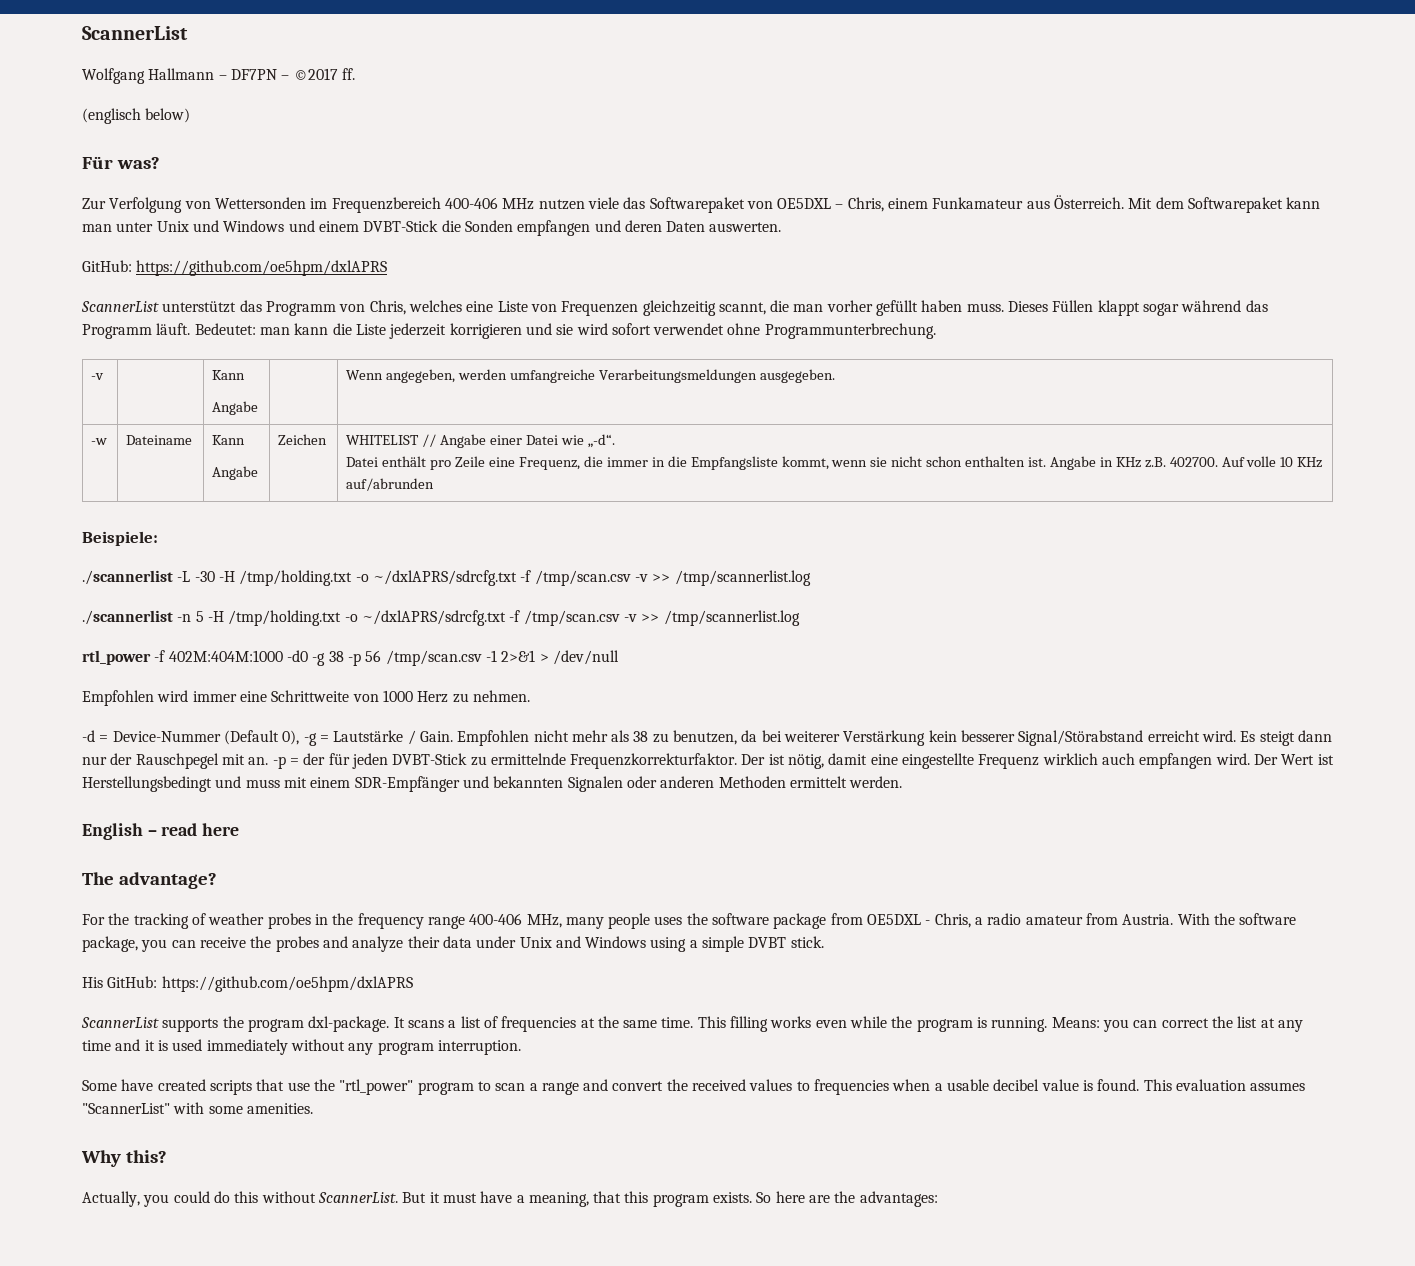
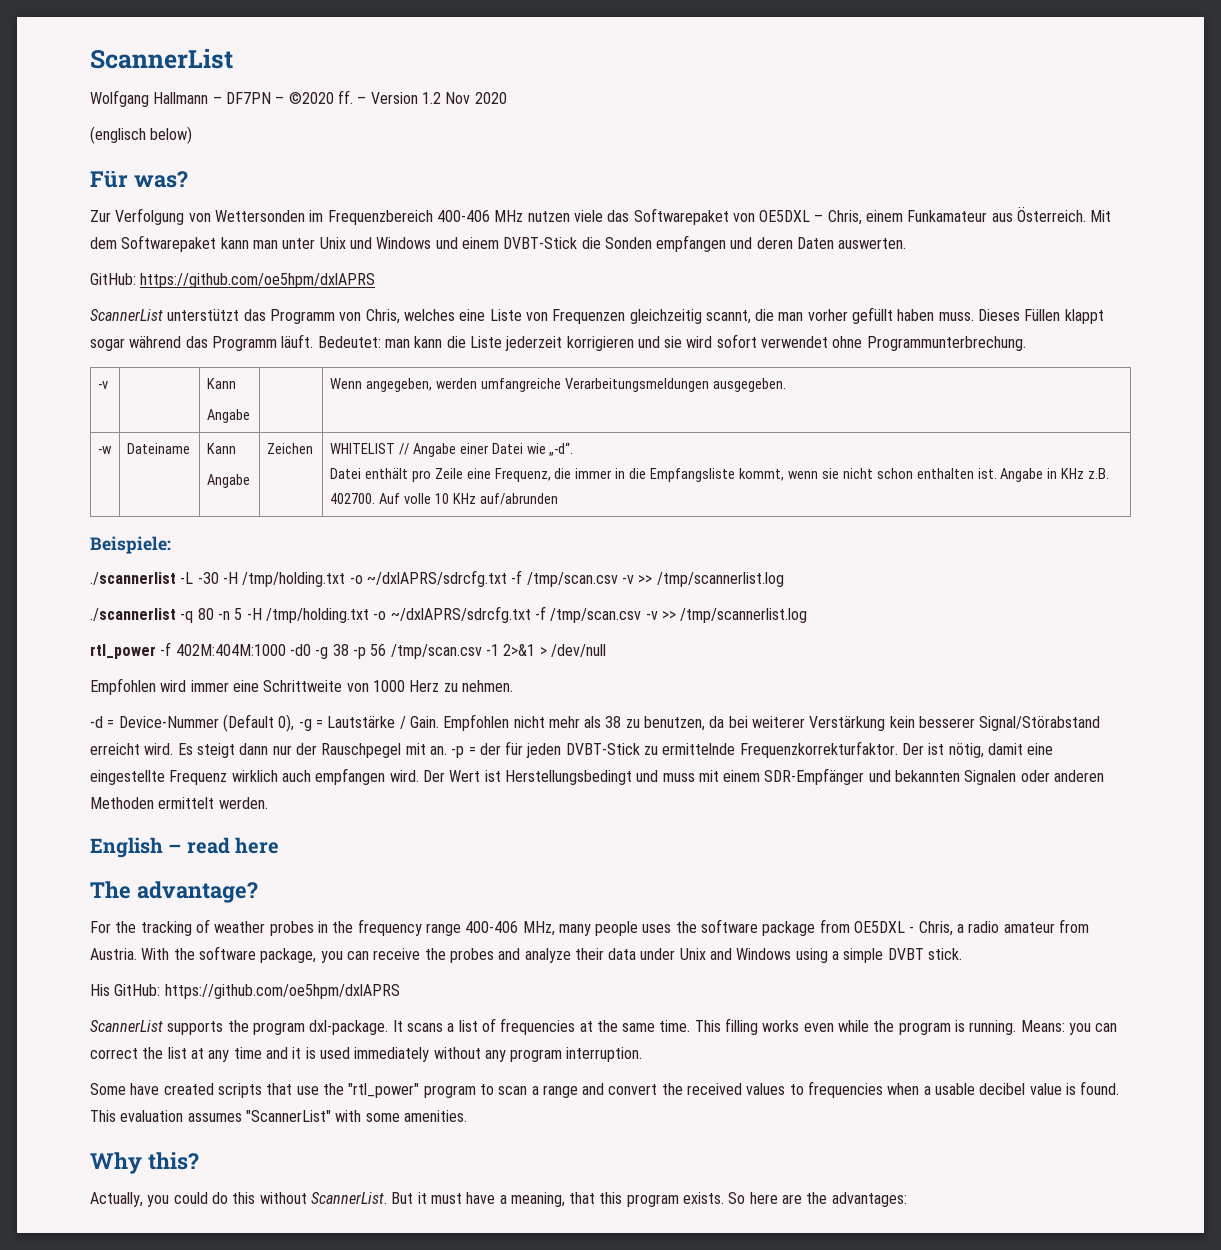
[293,68,338,80] ©2017 -> [288,91,334,104] ©2020
(355, 74) none -> [357,92,507,104] – Version 1.2 Nov 2020
(173, 617) none -> [180,608,214,623] -q 80

